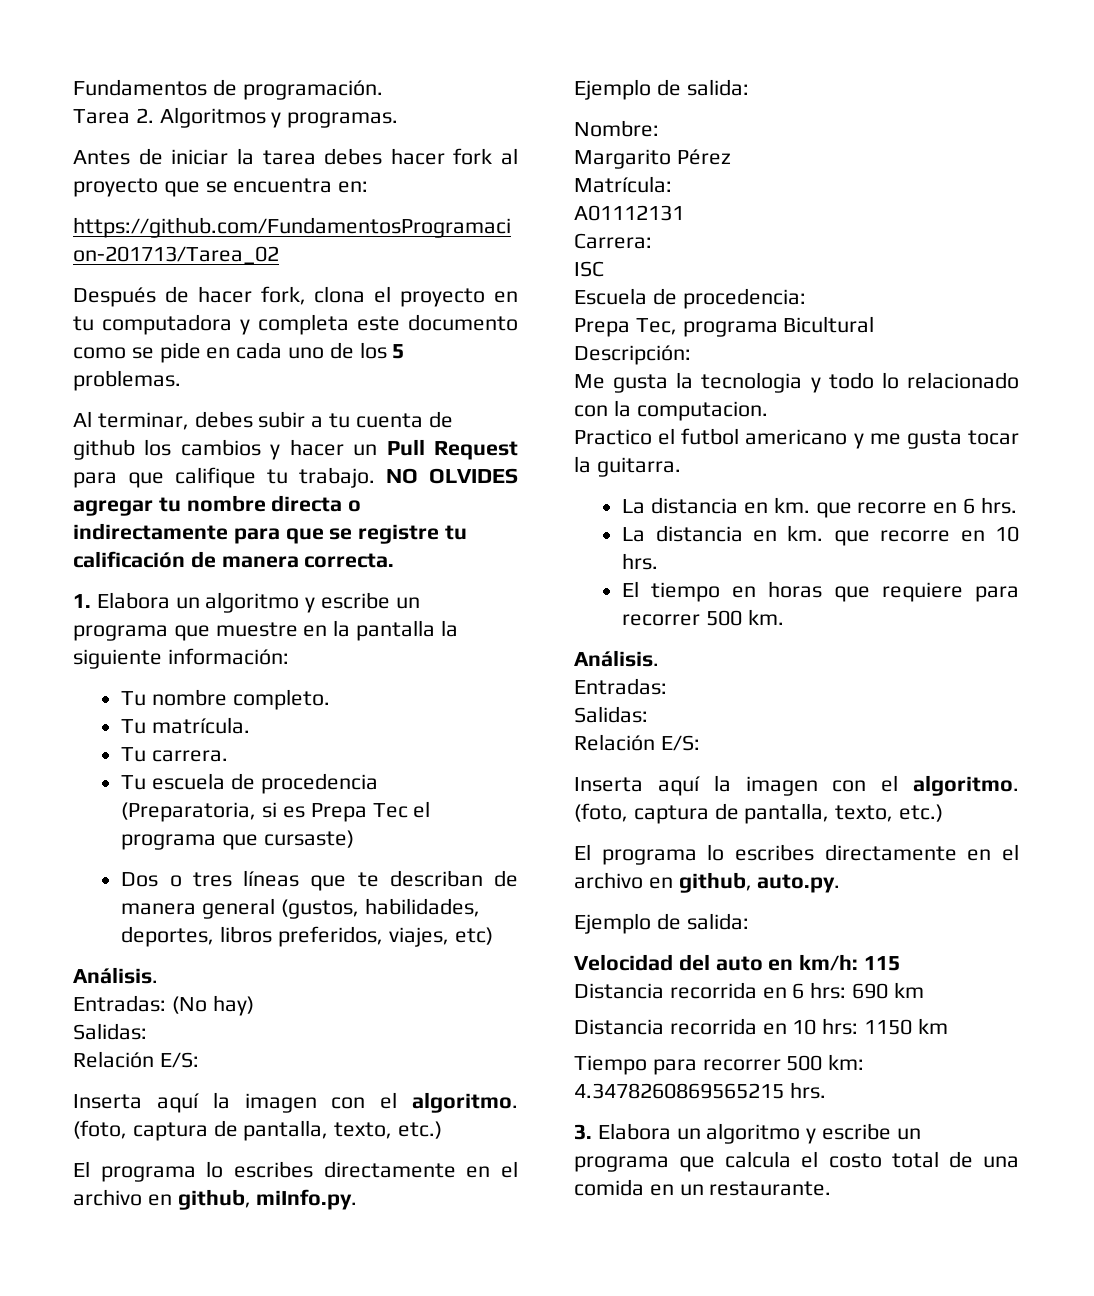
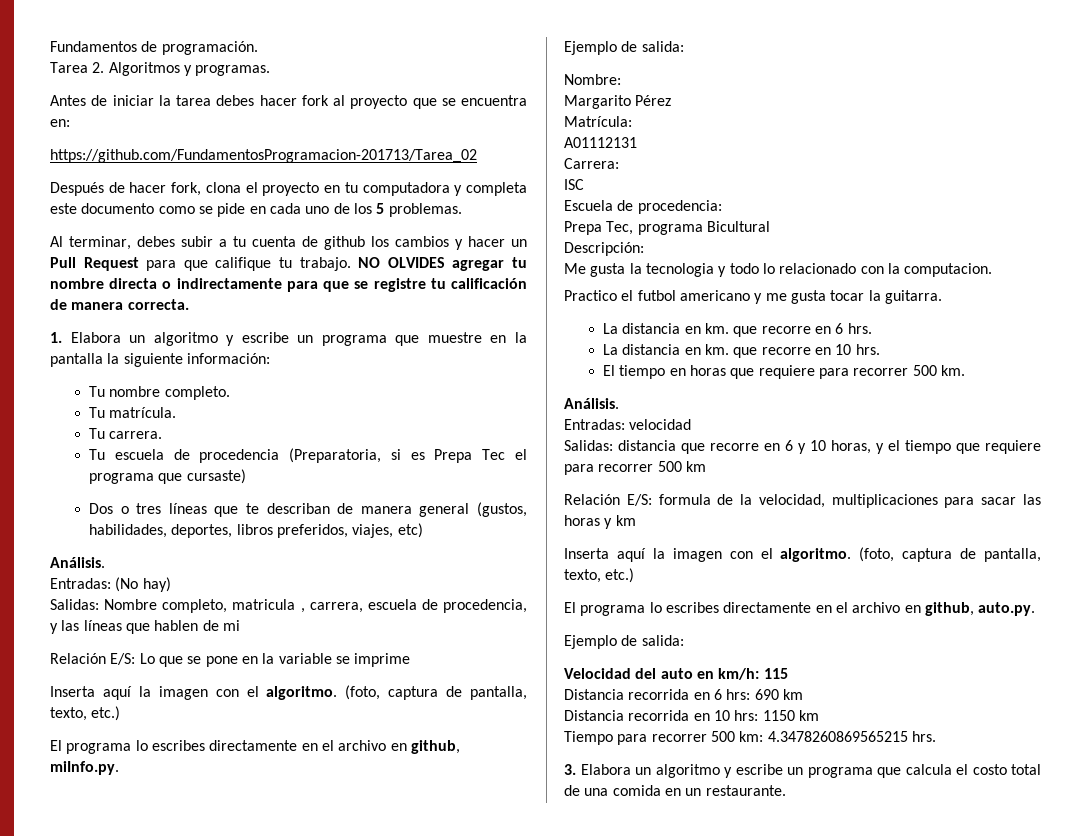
[73,1051,199,1068] // Relación E/S: -> [104,599,527,613] [50,620,240,634] [50,653,411,667] Nombre completo, matricula , carrera, escuela de procedencia, y las líneas que hablen de mi // Relación E/S: Lo que se pone en la variable se imprime
[574,706,648,723] [574,734,700,751] // Salidas: // Relación E/S: -> [629,419,692,430] [564,440,1041,454] [564,461,706,475] [564,494,1041,508] [564,515,636,529] velocidad // Salidas: distancia que recorre en 6 y 10 horas, y el tiempo que requiere para recorrer 500 km // Relación E/S: formula de la velocidad, multiplicaciones para sacar las horas y km

